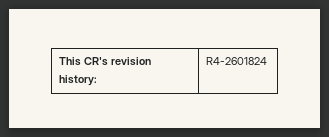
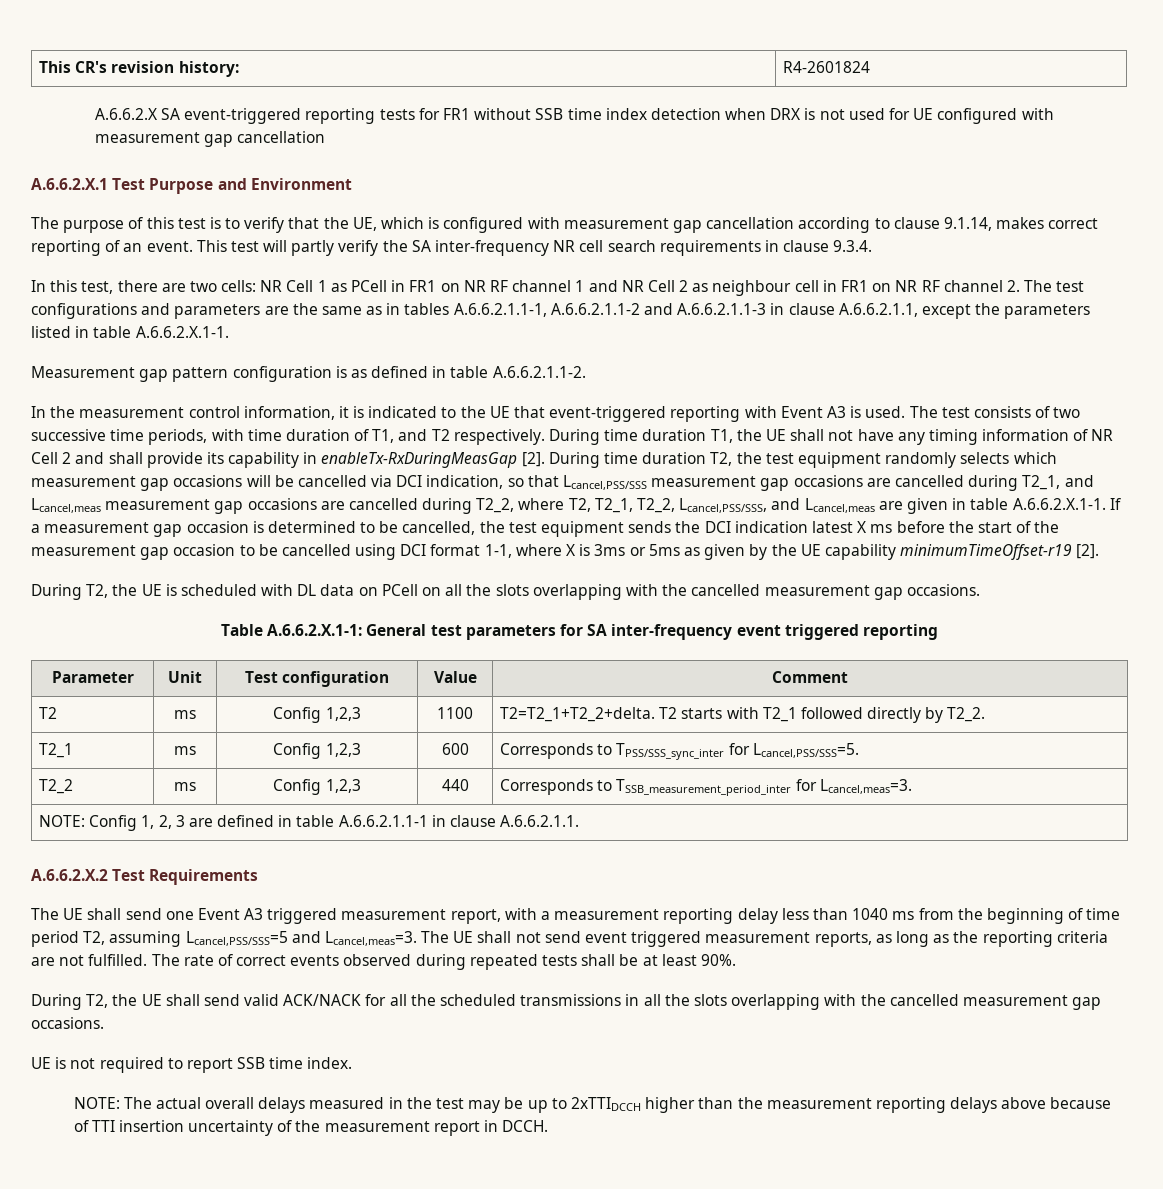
(268, 61) none -> [94,108,1054,124] [94,131,326,147] [31,178,352,194] [31,217,1099,233] [31,240,873,256] [31,280,1085,296] [31,303,1091,319] [31,326,229,338] [31,366,586,382] [31,406,1081,422] [31,429,1114,445] [31,452,1057,468] [31,475,1094,491] [31,498,1121,514] [31,521,1060,537] [31,544,1100,560] [31,584,980,600] [221,624,938,640] [51,671,134,683] [168,671,202,683] [244,671,390,687] [433,671,477,683] [772,671,848,683] [38,707,57,719] [174,710,196,719] [273,707,361,723] [437,707,473,719] [499,707,986,723] [38,743,73,758] [174,746,196,755] [273,743,361,759] [441,743,469,755] [499,743,859,760] [38,779,73,794] [174,782,196,791] [273,779,361,795] [441,779,469,791] [499,779,912,796] [38,815,580,831] [31,869,259,885] [31,908,1121,924] [31,931,1108,947] [31,954,736,970] [31,994,1102,1010] [31,1017,104,1029] [31,1057,353,1073] [73,1097,1112,1113] [73,1120,549,1136] // A.6.6.2.X SA event-triggered reporting tests for FR1 without SSB time index detection when DRX is not used for UE configured with measurement gap cancellation // A.6.6.2.X.1 Test Purpose and Environment // The purpose of this test is to verify that the UE, which is configured with measurement gap cancellation according to clause 9.1.14, makes correct reporting of an event. This test will partly verify the SA inter-frequency NR cell search requirements in clause 9.3.4. // In this test, there are two cells: NR Cell 1 as PCell in FR1 on NR RF channel 1 and NR Cell 2 as neighbour cell in FR1 on NR RF channel 2. The test configurations and parameters are the same as in tables A.6.6.2.1.1-1, A.6.6.2.1.1-2 and A.6.6.2.1.1-3 in clause A.6.6.2.1.1, except the parameters listed in table A.6.6.2.X.1-1. // Measurement gap pattern configuration is as defined in table A.6.6.2.1.1-2. // In the measurement control information, it is indicated to the UE that event-triggered reporting with Event A3 is used. The test consists of two successive time periods, with time duration of T1, and T2 respectively. During time duration T1, the UE shall not have any timing information of NR Cell 2 and shall provide its capability in enableTx-RxDuringMeasGap [2]. During time duration T2, the test equipment randomly selects which measurement gap occasions will be cancelled via DCI indication, so that Lcancel,PSS/SSS measurement gap occasions are cancelled during T2_1, and Lcancel,meas measurement gap occasions are cancelled during T2_2, where T2, T2_1, T2_2, Lcancel,PSS/SSS, and Lcancel,meas are given in table A.6.6.2.X.1-1. If a measurement gap occasion is determined to be cancelled, the test equipment sends the DCI indication latest X ms before the start of the measurement gap occasion to be cancelled using DCI format 1-1, where X is 3ms or 5ms as given by the UE capability minimumTimeOffset-r19 [2]. // During T2, the UE is scheduled with DL data on PCell on all the slots overlapping with the cancelled measurement gap occasions. // Table A.6.6.2.X.1-1: General test parameters for SA inter-frequency event triggered reporting // Parameter | Unit | Test configuration | Value | Comment // T2 | ms | Config 1,2,3 | 1100 | T2=T2_1+T2_2+delta. T2 starts with T2_1 followed directly by T2_2. // T2_1 | ms | Config 1,2,3 | 600 | Corresponds to TPSS/SSS_sync_inter for Lcancel,PSS/SSS=5. // T2_2 | ms | Config 1,2,3 | 440 | Corresponds to TSSB_measurement_period_inter for Lcancel,meas=3. // NOTE: Config 1, 2, 3 are defined in table A.6.6.2.1.1-1 in clause A.6.6.2.1.1. // A.6.6.2.X.2 Test Requirements // The UE shall send one Event A3 triggered measurement report, with a measurement reporting delay less than 1040 ms from the beginning of time period T2, assuming Lcancel,PSS/SSS=5 and Lcancel,meas=3. The UE shall not send event triggered measurement reports, as long as the reporting criteria are not fulfilled. The rate of correct events observed during repeated tests shall be at least 90%. // During T2, the UE shall send valid ACK/NACK for all the scheduled transmissions in all the slots overlapping with the cancelled measurement gap occasions. // UE is not required to report SSB time index. // NOTE: The actual overall delays measured in the test may be up to 2xTTIDCCH higher than the measurement reporting delays above because of TTI insertion uncertainty of the measurement report in DCCH.

